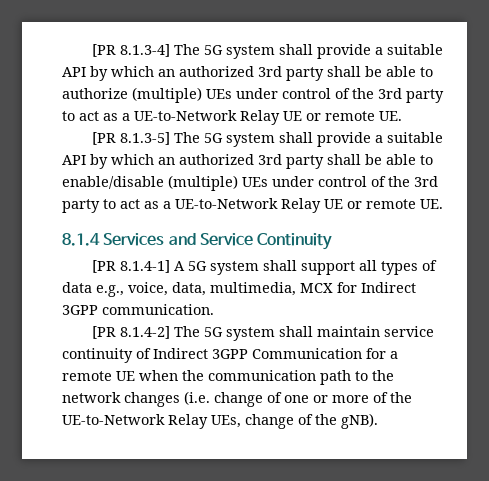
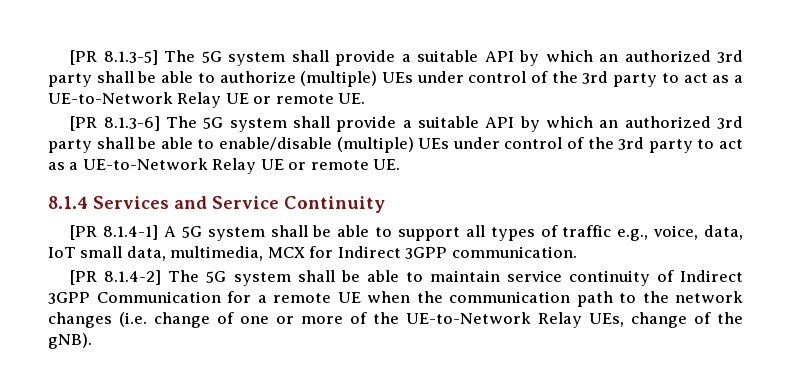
[91,44,170,57] [PR 8.1.3-4] -> [70,50,158,65] [PR 8.1.3-5]
[119,132,170,145] 8.1.3-5] -> [103,116,160,131] 8.1.3-6]
(297, 265) none -> [312,225,393,237] be able to
[62,282,92,293] data -> [562,225,612,237] traffic
(206, 289) none -> [48,246,166,261] IoT small data,
(313, 331) none -> [340,270,423,282] be able to

